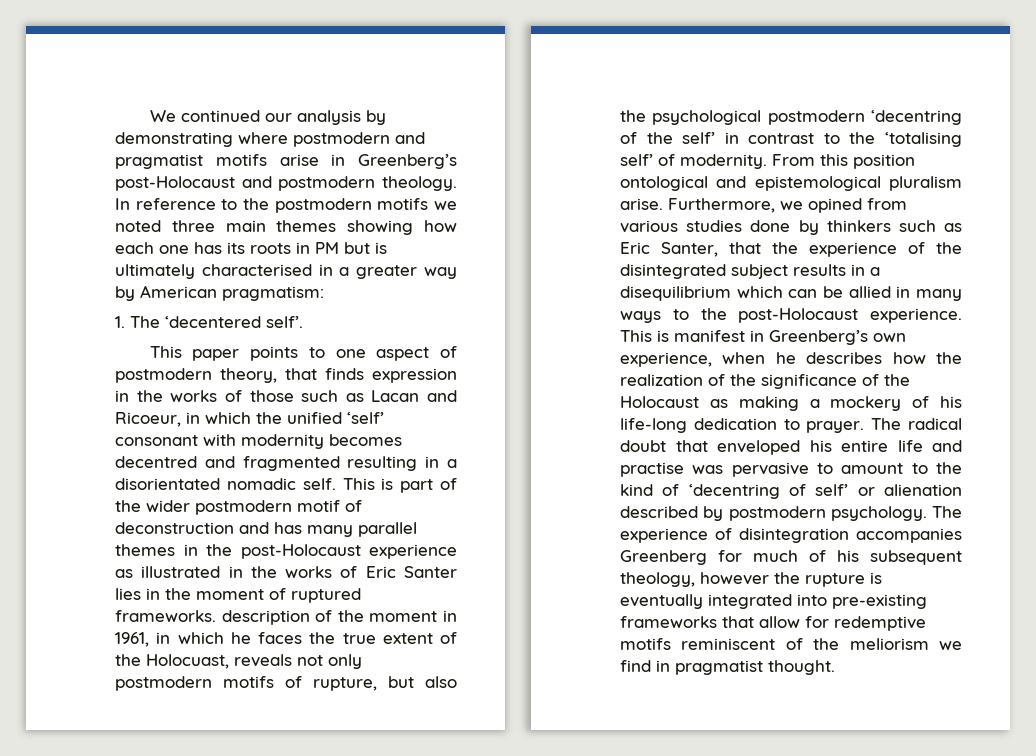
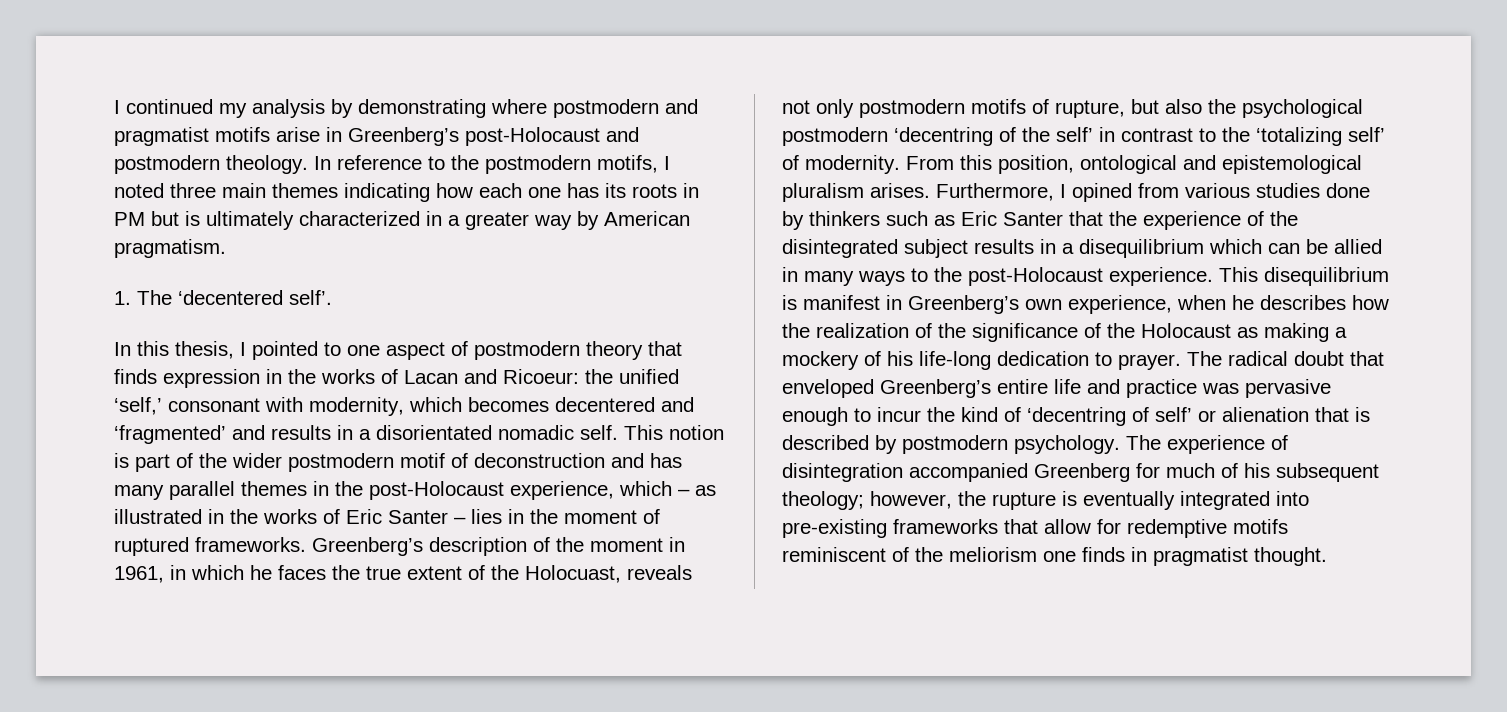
[149,110,292,122] We continued our -> [114,99,247,118] I continued my
[377,198,457,210] motifs we -> [597,155,670,173] motifs, I
[347,220,414,235] showing -> [344,183,430,202] indicating
[201,264,312,276] characterised -> [299,211,420,226] characterized
[222,286,324,301] pragmatism: -> [114,239,226,258] pragmatism.
[149,346,299,361] This paper points -> [114,341,318,360] In this thesis, I pointed
[220,368,277,383] theory, -> [586,341,643,360] theory
[249,390,457,402] [115,412,251,427] those such as Lacan and Ricoeur, in which -> [404,369,579,384] Lacan and Ricoeur:
[347,412,384,424] ‘self’ -> [114,397,162,415] ‘self,’
[241,434,402,449] [115,456,418,471] modernity becomes decentred and fragmented resulting -> [309,397,694,416] [114,425,331,444] modernity, which becomes decentered and ‘fragmented’ and results
(375, 484) none -> [669,425,724,440] notion
[369,544,457,559] experience -> [510,481,690,500] experience, which –
(457, 572) none -> [454,517,466,524] –
(216, 616) none -> [312,537,423,556] Greenberg’s
[885,132,962,147] ‘totalising -> [1256,127,1342,146] ‘totalizing
[853,154,915,169] position -> [998,155,1074,174] position,
[620,198,803,213] arise. Furthermore, we -> [870,183,1066,201] arises. Furthermore, I
[661,242,718,257] Santer, -> [1003,212,1063,226] Santer
(652, 336) none -> [1264,267,1389,286] disequilibrium
[809,440,832,452] his -> [880,379,991,398] Greenberg’s
[620,462,684,477] practise -> [1126,379,1197,398] practice
[817,463,928,474] to amount to -> [782,407,921,426] enough to incur
(962, 490) none -> [1315,407,1370,422] that is
[856,528,962,543] accompanies -> [909,463,1028,482] accompanied
[620,572,769,587] theology, however -> [782,491,952,510] theology; however,
[939,641,962,650] [620,660,651,672] we find -> [1043,547,1125,562] one finds

